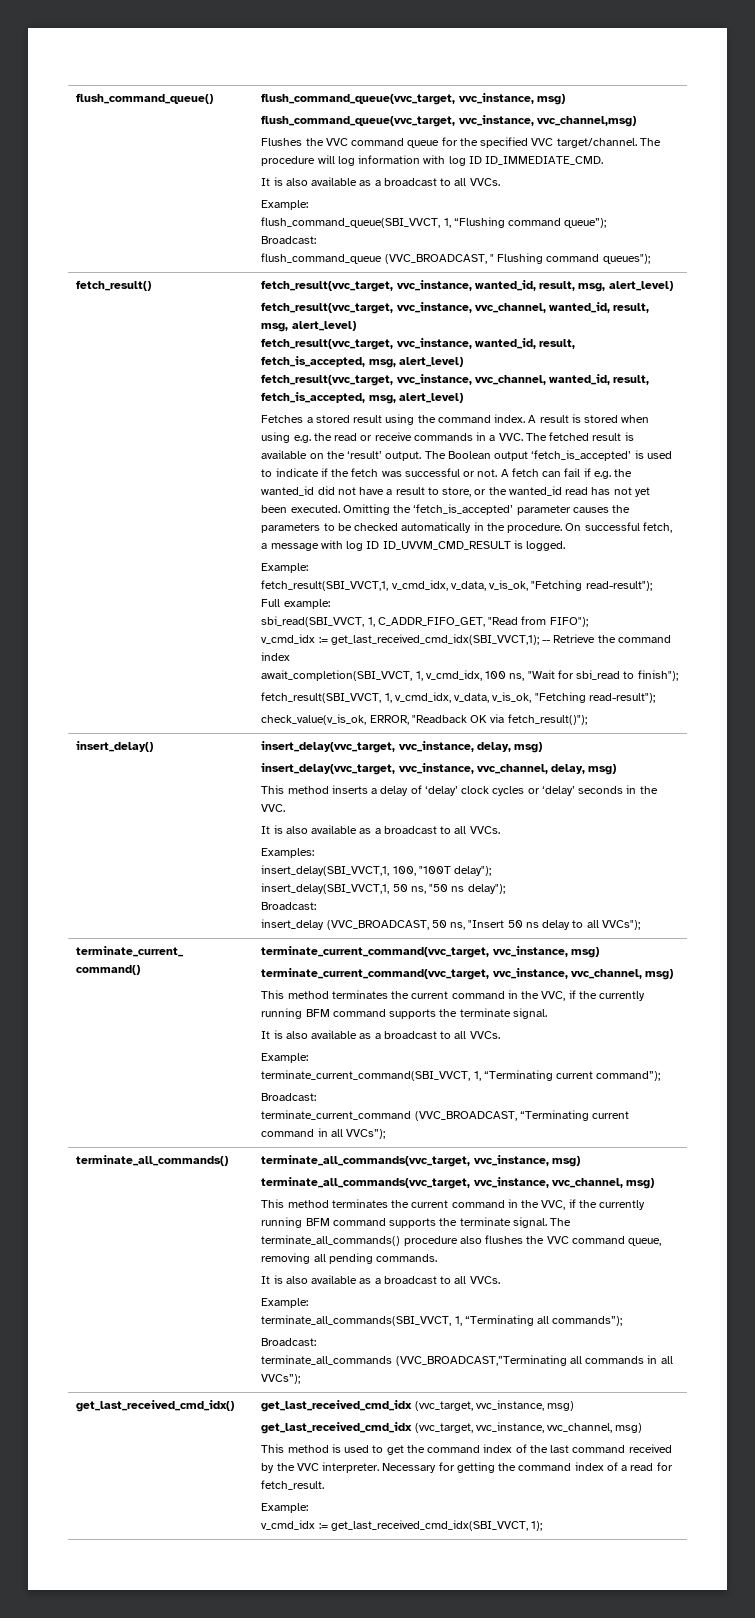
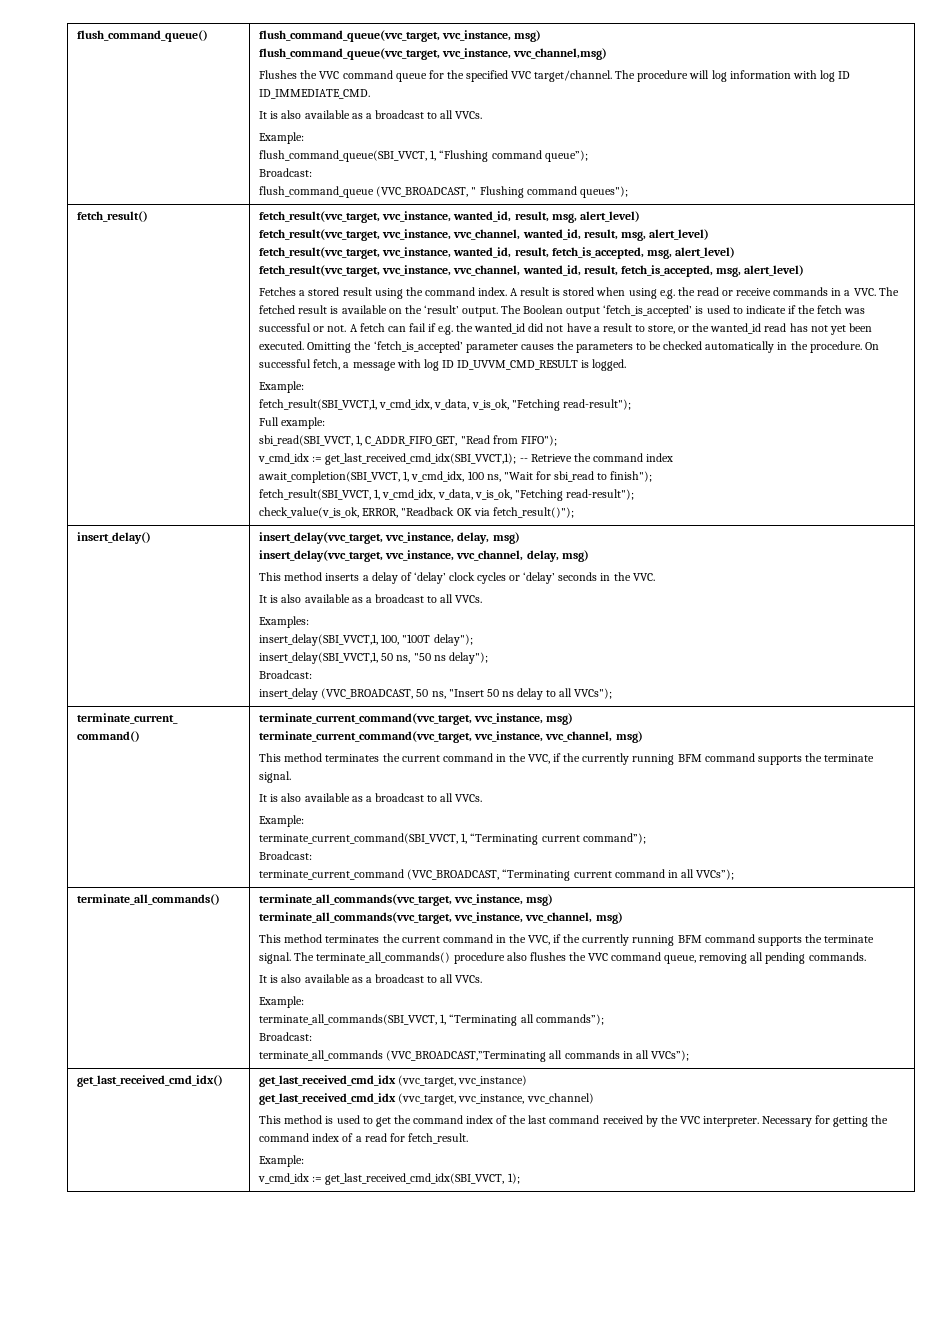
[475,1400,575,1411] [261,1422,643,1434] vvc_instance, msg) // get_last_received_cmd_idx (vvc_target, vvc_instance, vvc_channel, msg) -> [458,1075,528,1086] [259,1093,594,1105] vvc_instance) // get_last_received_cmd_idx (vvc_target, vvc_instance, vvc_channel)

